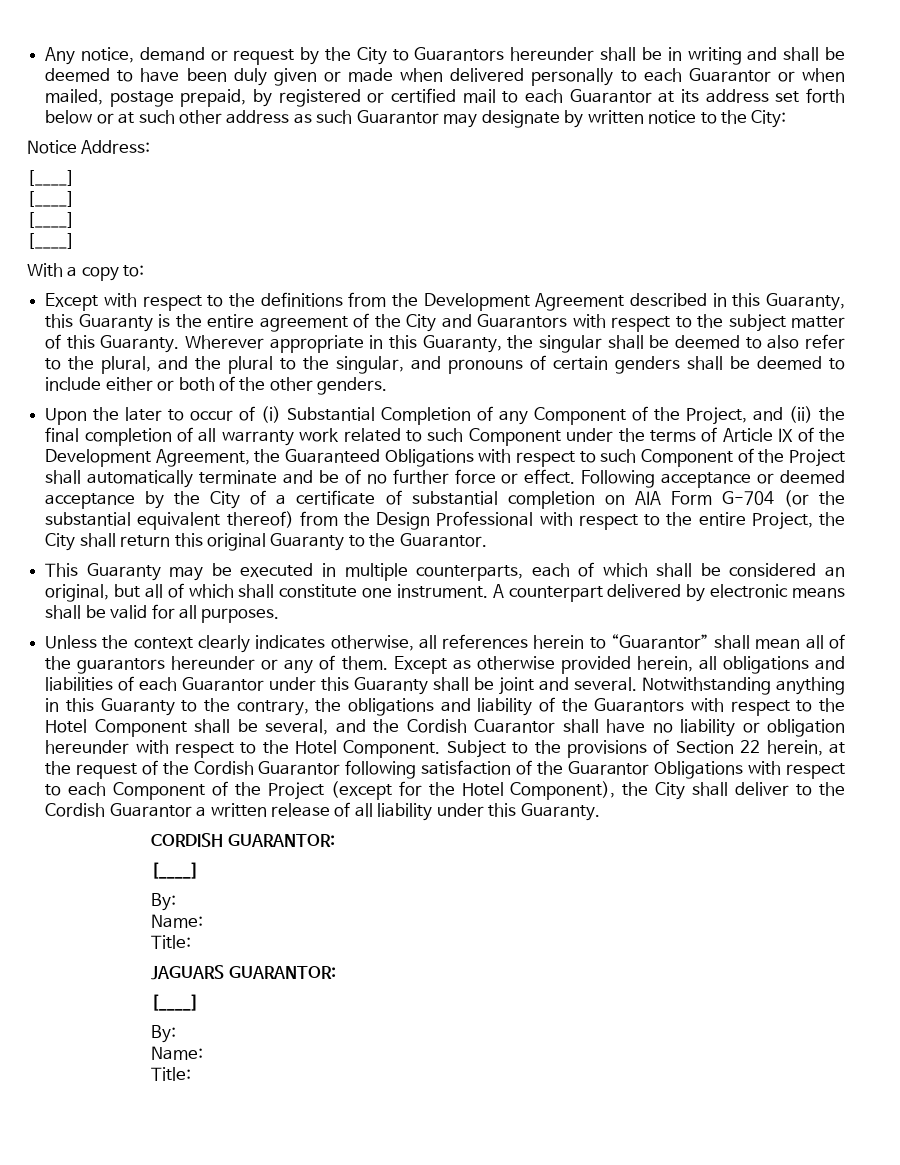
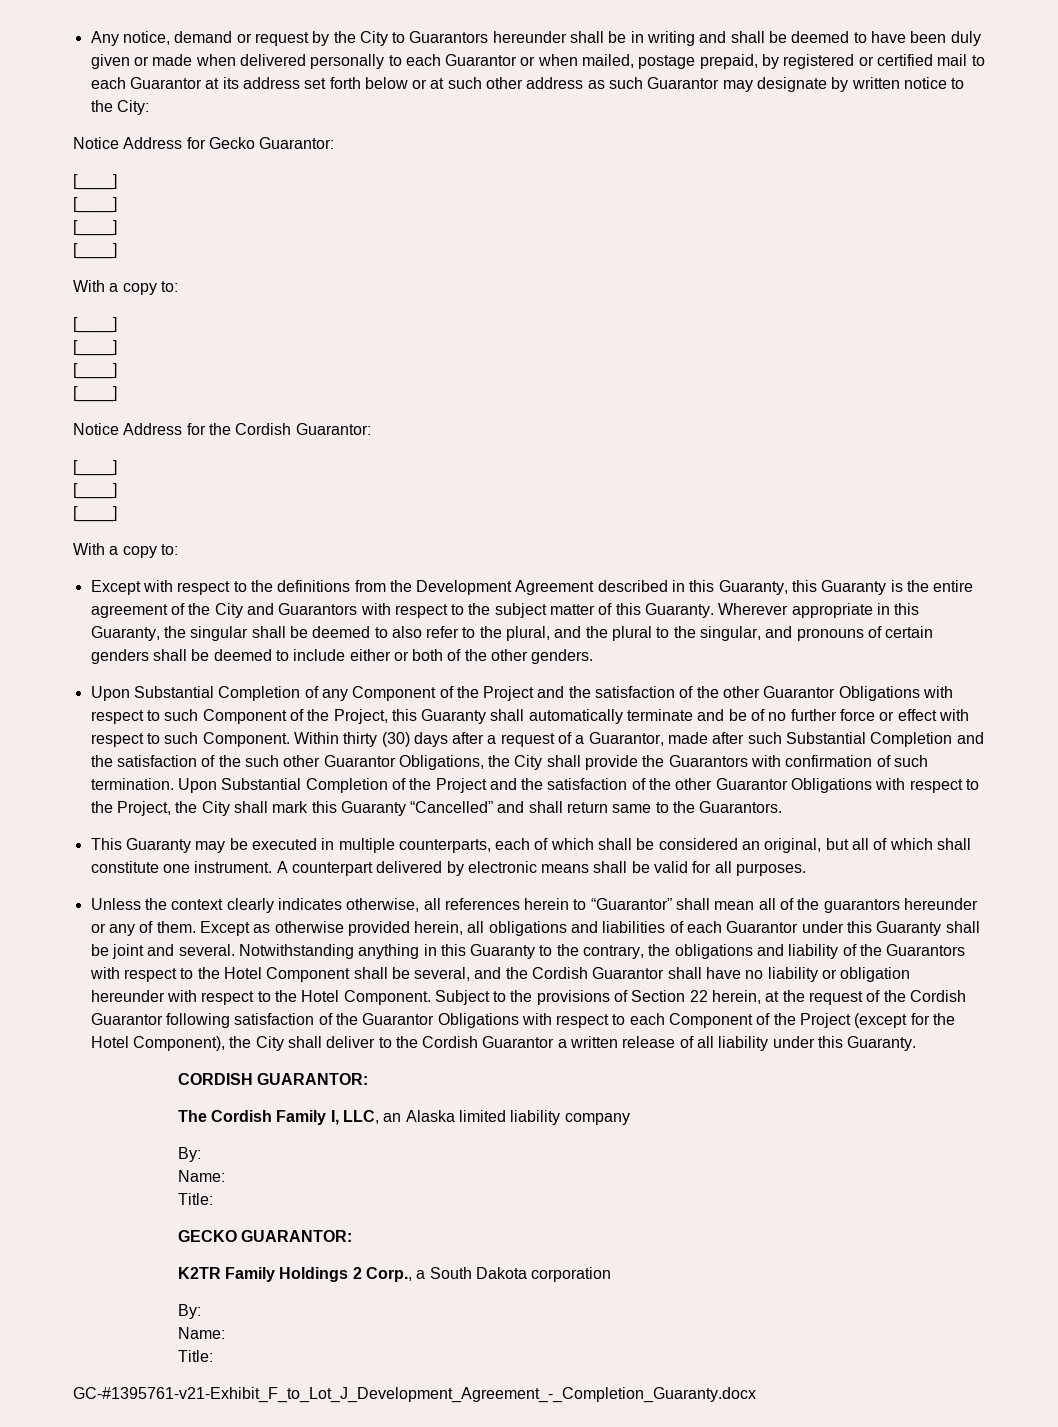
[81,140,151,154] Address: -> [123,137,335,149] Address for Gecko Guarantor:
(145, 271) none -> [73,317,117,333] [73,340,117,356] [73,363,117,379] [73,386,117,402] [73,423,371,435] [73,460,117,476] [73,483,117,499] [73,506,117,522] [73,543,178,558] // [____] // [____] // [____] // [____] // Notice Address for the Cordish Guarantor: // [____] // [____] // [____] // With a copy to:
[93,406,282,423] the later to occur of (i) -> (130, 693) none
[686,406,846,425] [45,427,845,446] [45,449,381,467] Project, and (ii) the final completion of all warranty work related to such Component under the terms of Article IX of the Development Agreement, the Guaranteed -> [483,686,836,701] Project and the satisfaction of the other Guarantor
[788,449,845,467] Project -> [333,709,487,724] Project, this Guaranty
[524,469,846,488] [45,490,846,509] [45,511,746,530] effect. Following acceptance or deemed acceptance by the City of a certificate of substantial completion on AIA Form G-704 (or the substantial equivalent thereof) from the Design Professional with respect to the entire -> [897,709,970,721] [90,732,984,747] [90,755,929,770] [90,778,980,793] [90,801,113,813] effect with respect to such Component. Within thirty (30) days after a request of a Guarantor, made after such Substantial Completion and the satisfaction of the such other Guarantor Obligations, the City shall provide the Guarantors with confirmation of such termination. Upon Substantial Completion of the Project and the satisfaction of the other Guarantor Obligations with respect to the
[120,533,487,551] return this original Guaranty to the Guarantor. -> [272,801,783,816] mark this Guaranty “Cancelled” and shall return same to the Guarantors.
[474,719,556,733] Cuarantor -> [592,967,665,979] Guarantor
[151,862,200,879] [151,893,177,911] [151,914,204,928] [151,935,192,949] [151,965,336,980] [151,994,200,1011] [151,1025,177,1043] [151,1046,204,1060] [151,1067,192,1081] [____] // By: // Name: // Title: // JAGUARS GUARANTOR: // [____] // By: // Name: // Title: -> [177,1110,630,1125] [177,1147,201,1162] [177,1170,225,1182] [177,1193,213,1205] [177,1230,352,1242] [177,1267,612,1282] [177,1304,201,1319] [177,1327,225,1339] [177,1350,213,1362] [73,1387,756,1403] The Cordish Family I, LLC, an Alaska limited liability company // By: // Name: // Title: // GECKO GUARANTOR: // K2TR Family Holdings 2 Corp., a South Dakota corporation // By: // Name: // Title: // GC-#1395761-v21-Exhibit_F_to_Lot_J_Development_Agreement_-_Completion_Guaranty.docx

